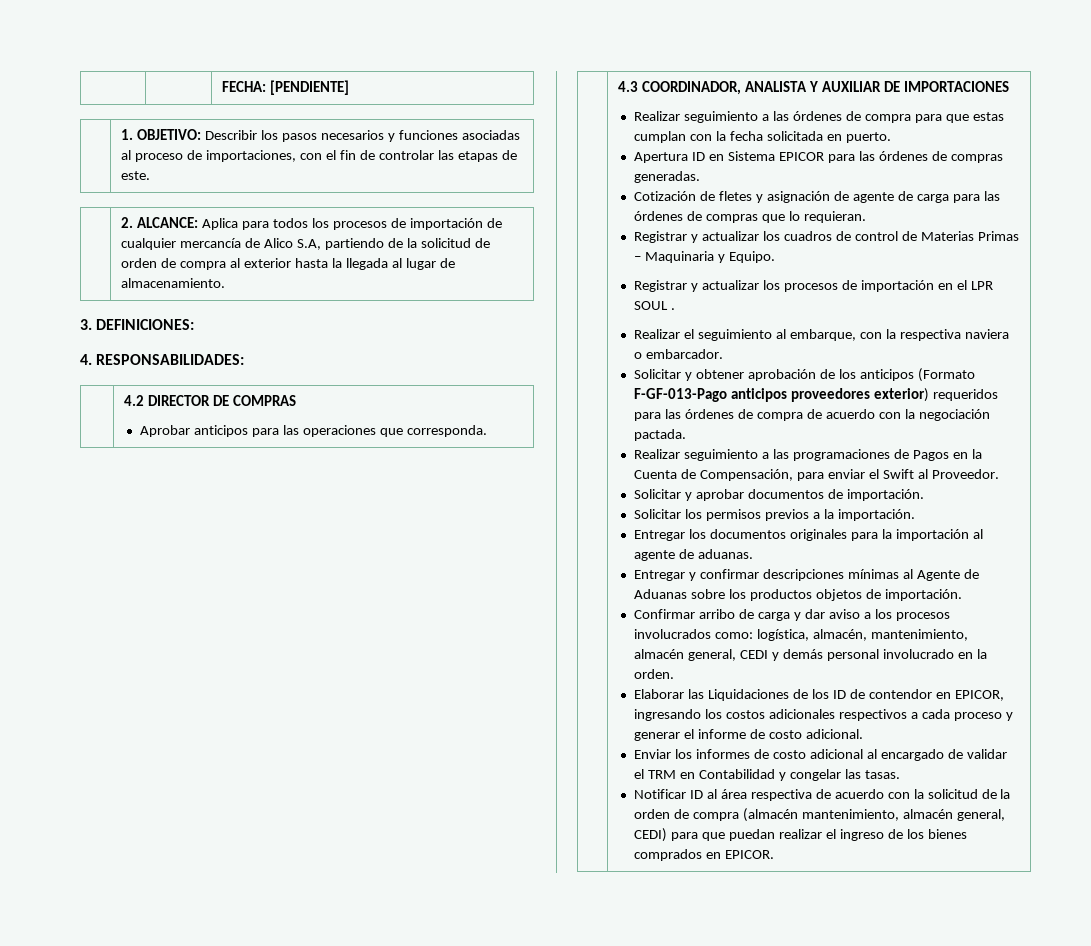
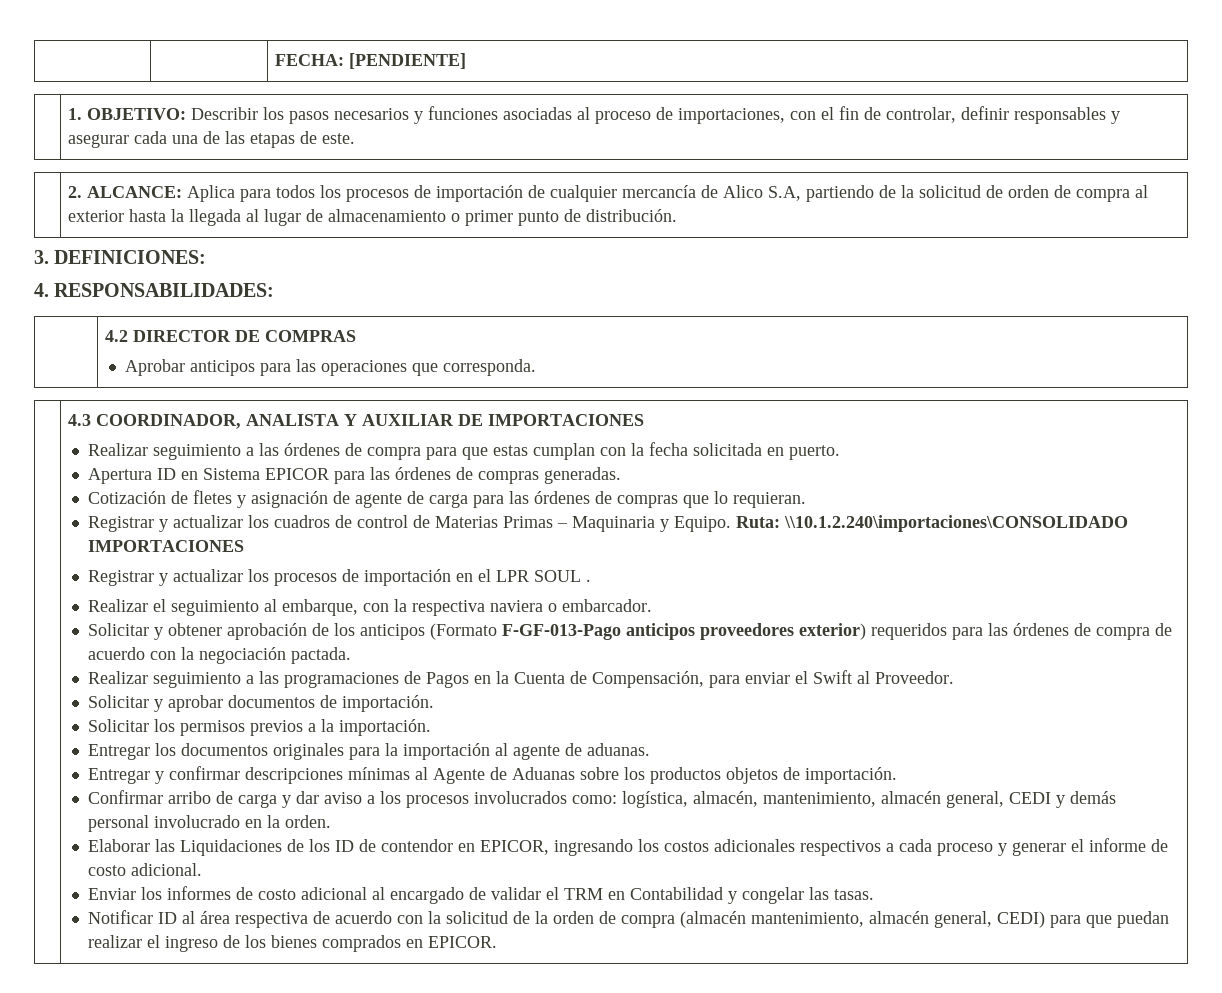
[378,150,434,160] controlar -> [886,106,1121,124] [68,131,221,148] controlar, definir responsables y asegurar cada una de
[121,278,226,288] almacenamiento. -> [328,209,678,226] almacenamiento o primer punto de distribución.
(776, 257) none -> [736,515,1129,532] [88,540,245,552] Ruta: \\10.1.2.240\importaciones\CONSOLIDADO IMPORTACIONES

